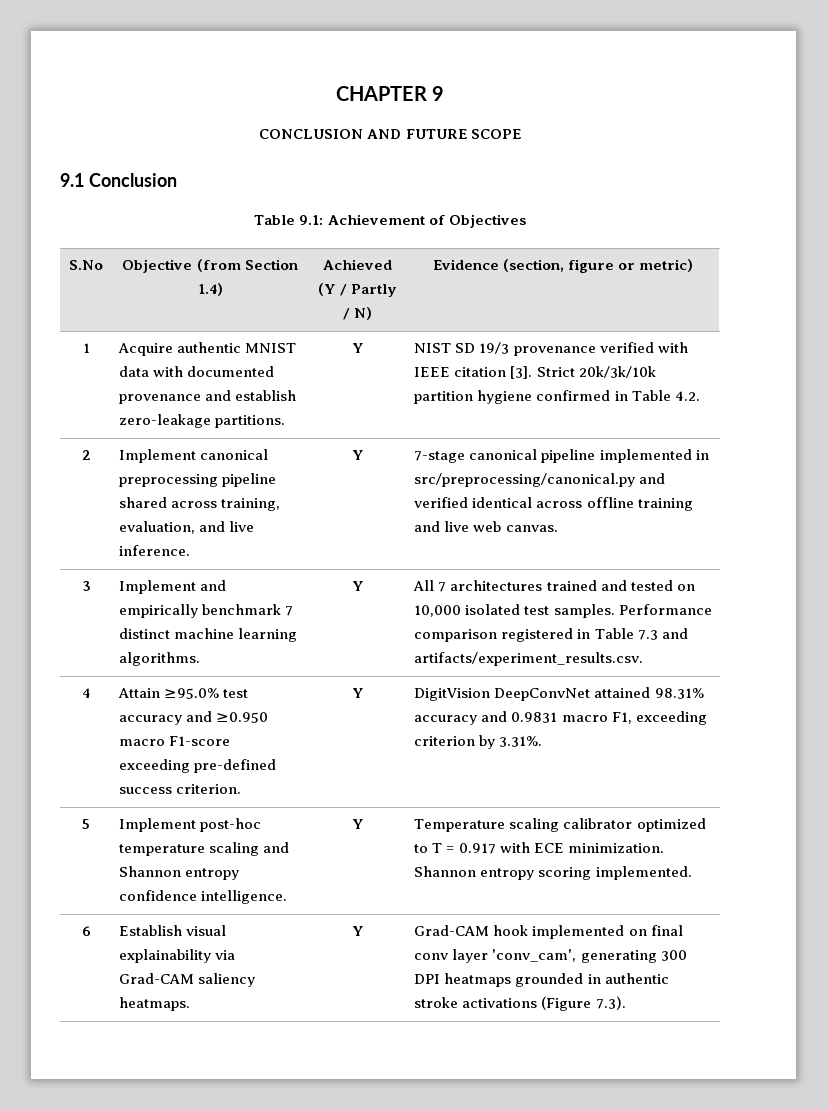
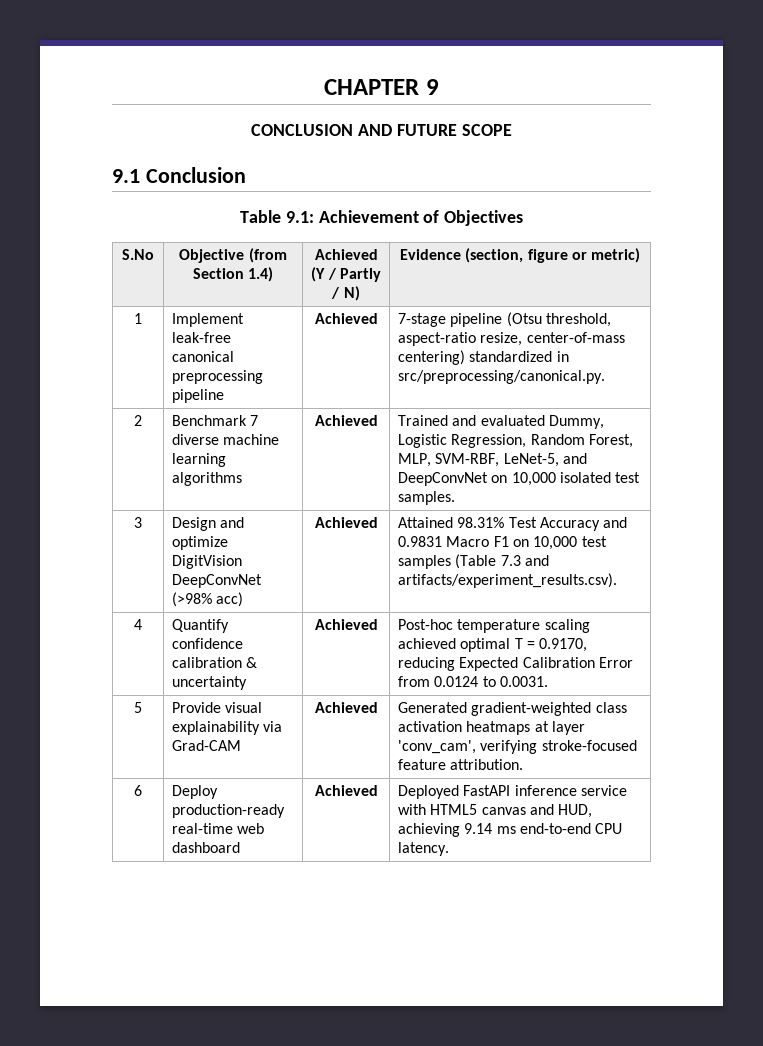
[118,342,297,356] [119,366,275,377] [119,390,297,404] [119,414,286,428] [352,343,363,353] [414,342,688,356] [414,366,656,379] [414,390,700,404] [81,450,91,460] [119,449,269,463] [119,473,277,487] [119,497,281,511] [119,521,255,534] [119,545,191,556] [352,450,363,460] [414,449,709,463] [414,473,666,487] [414,497,693,511] [414,521,558,532] [81,581,91,591] [119,580,227,594] [119,604,294,618] [119,628,298,642] [119,652,201,666] [352,581,363,591] [413,580,673,592] Acquire authentic MNIST data with documented provenance and establish zero-leakage partitions. | Y | NIST SD 19/3 provenance verified with IEEE citation [3]. Strict 20k/3k/10k partition hygiene confirmed in Table 4.2. // 2 | Implement canonical preprocessing pipeline shared across training, evaluation, and live inference. | Y | 7-stage canonical pipeline implemented in src/preprocessing/canonical.py and verified identical across offline training and live web canvas. // 3 | Implement and empirically benchmark 7 distinct machine learning algorithms. | Y | All 7 architectures trained and tested -> [172,313,245,327] [172,332,232,343] [172,351,235,362] [172,370,264,384] [172,389,225,403] [314,313,378,324] [398,312,611,327] [398,332,625,346] [398,350,569,365] [398,370,606,384] [134,415,142,426] [172,415,259,426] [172,434,280,445] [172,453,227,467] [172,472,243,486] [314,415,378,426] [398,415,604,429] [398,434,633,448] [398,453,587,467] [398,472,489,486] Implement leak-free canonical preprocessing pipeline | Achieved | 7-stage pipeline (Otsu threshold, aspect-ratio resize, center-of-mass centering) standardized in src/preprocessing/canonical.py. // 2 | Benchmark 7 diverse machine learning algorithms | Achieved | Trained and evaluated Dummy, Logistic Regression, Random Forest, MLP, SVM-RBF, LeNet-5, and DeepConvNet
[618,604,712,615] [414,628,634,642] Performance comparison registered in Table -> [134,517,142,528] [172,517,245,531] [172,536,229,550] [172,555,243,569] [172,574,263,588] [172,592,244,607] [314,517,378,528] [398,517,628,531] [398,536,607,550] [398,554,497,569] // 3 | Design and optimize DigitVision DeepConvNet (>98% acc) | Achieved | Attained 98.31% Test Accuracy and 0.9831 Macro F1 on 10,000 test samples (Table
[414,652,644,666] artifacts/experiment_results.csv. -> [398,573,618,588] artifacts/experiment_results.csv).
[118,688,249,699] [119,711,269,725] [119,736,231,746] [119,759,277,773] [119,784,242,794] [352,688,363,698] [414,687,704,701] [414,711,707,725] [414,735,543,749] [82,819,90,829] [119,818,262,832] [119,842,290,856] [119,866,240,880] [119,890,288,904] [352,819,363,829] [414,818,706,832] [414,842,664,854] [414,866,692,880] [81,926,91,936] [119,925,227,936] [119,949,236,963] [119,973,256,987] [119,997,191,1011] [352,926,363,936] [414,925,683,939] [414,949,687,963] [414,973,669,987] [414,996,626,1011] Attain ≥95.0% test accuracy and ≥0.950 macro F1-score exceeding pre-defined success criterion. | Y | DigitVision DeepConvNet attained 98.31% accuracy and 0.9831 macro F1, exceeding criterion by 3.31%. // 5 | Implement post-hoc temperature scaling and Shannon entropy confidence intelligence. | Y | Temperature scaling calibrator optimized to T = 0.917 with ECE minimization. Shannon entropy scoring implemented. // 6 | Establish visual explainability via Grad-CAM saliency heatmaps. | Y | Grad-CAM hook implemented on final conv layer 'conv_cam', generating 300 DPI heatmaps grounded in authentic stroke activations (Figure 7.3). -> [172,619,230,633] [172,638,244,649] [172,657,258,668] [172,676,248,690] [314,619,378,630] [398,619,590,633] [398,638,588,652] [398,657,633,671] [398,676,548,687] [134,702,142,713] [172,702,263,713] [172,721,283,735] [172,740,242,751] [314,702,378,713] [398,702,627,716] [398,721,585,735] [398,740,637,754] [398,759,524,770] [134,785,142,796] [172,785,219,799] [172,804,286,818] [172,823,265,834] [172,842,241,853] [314,785,378,796] [398,785,627,799] [398,804,593,818] [398,823,623,837] [398,842,450,856] Quantify confidence calibration & uncertainty | Achieved | Post-hoc temperature scaling achieved optimal T = 0.9170, reducing Expected Calibration Error from 0.0124 to 0.0031. // 5 | Provide visual explainability via Grad-CAM | Achieved | Generated gradient-weighted class activation heatmaps at layer 'conv_cam', verifying stroke-focused feature attribution. // 6 | Deploy production-ready real-time web dashboard | Achieved | Deployed FastAPI inference service with HTML5 canvas and HUD, achieving 9.14 ms end-to-end CPU latency.

